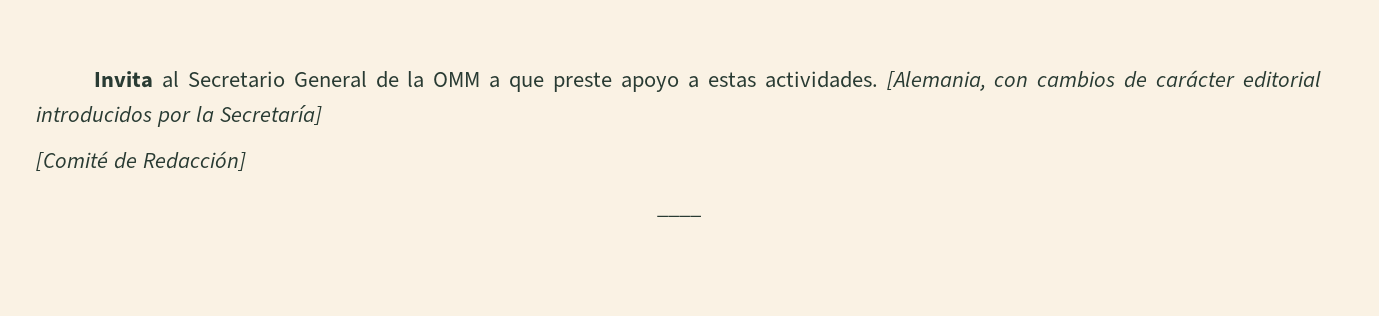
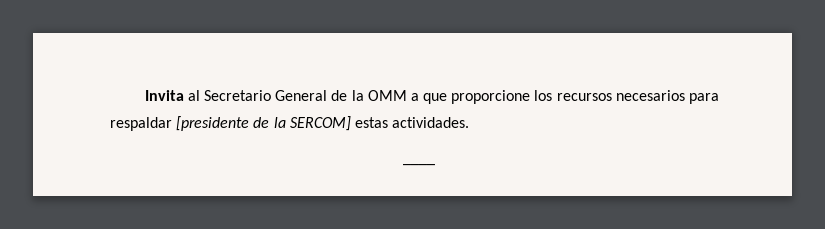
[553,70,1322,92] [36,105,323,127] [36,151,247,172] preste apoyo a estas actividades. [Alemania, con cambios de carácter editorial introducidos por la Secretaría] // [Comité de Redacción] -> [451,90,719,104] [110,116,470,131] proporcione los recursos necesarios para respaldar [presidente de la SERCOM] estas actividades.

